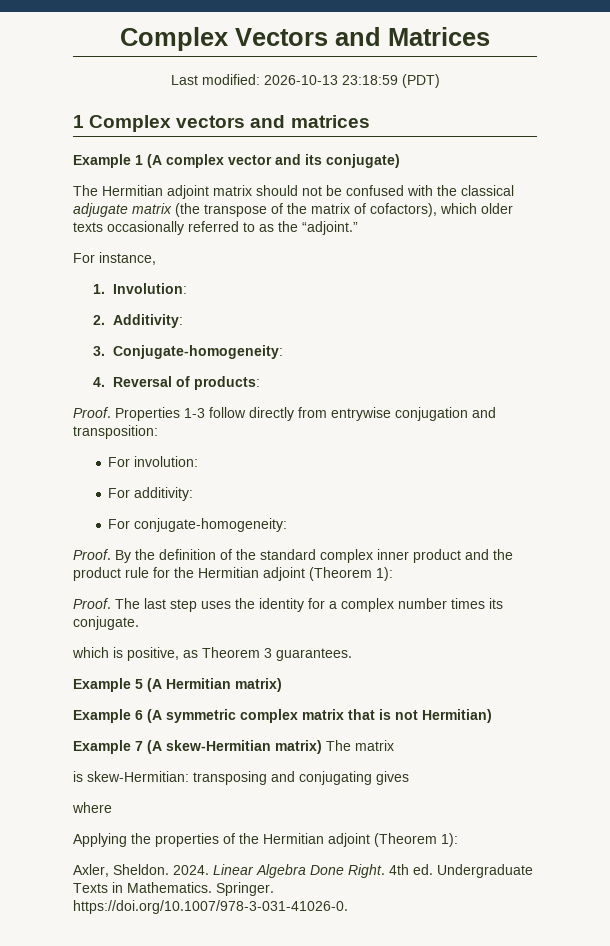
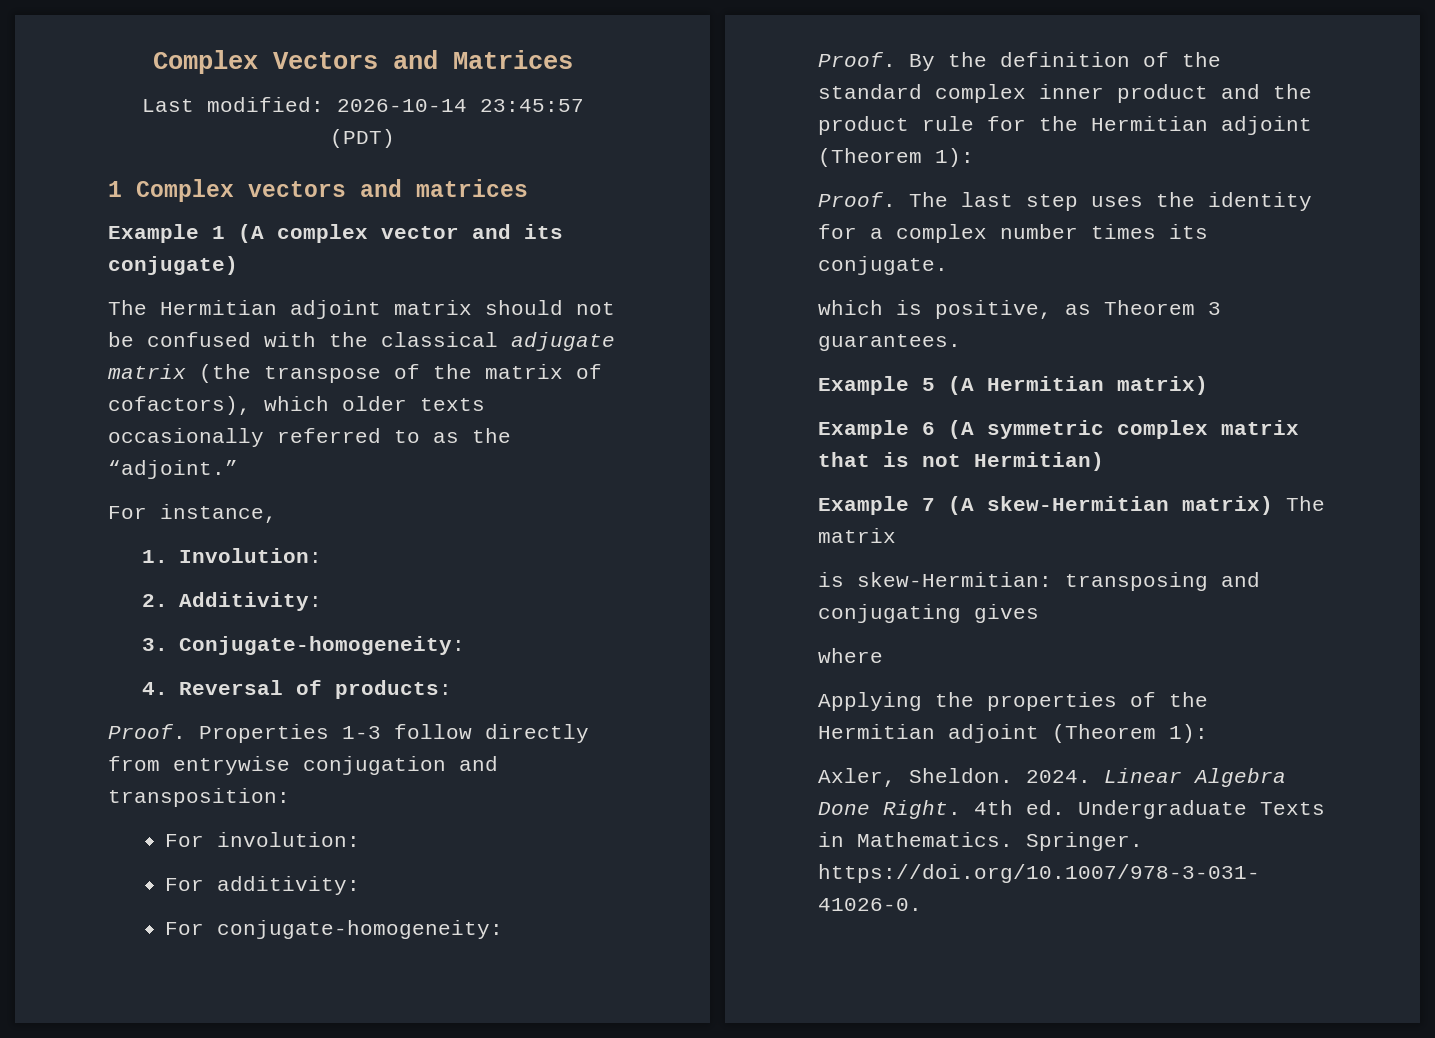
[263,75,398,85] 2026-10-13 23:18:59 -> [336,99,584,112] 2026-10-14 23:45:57

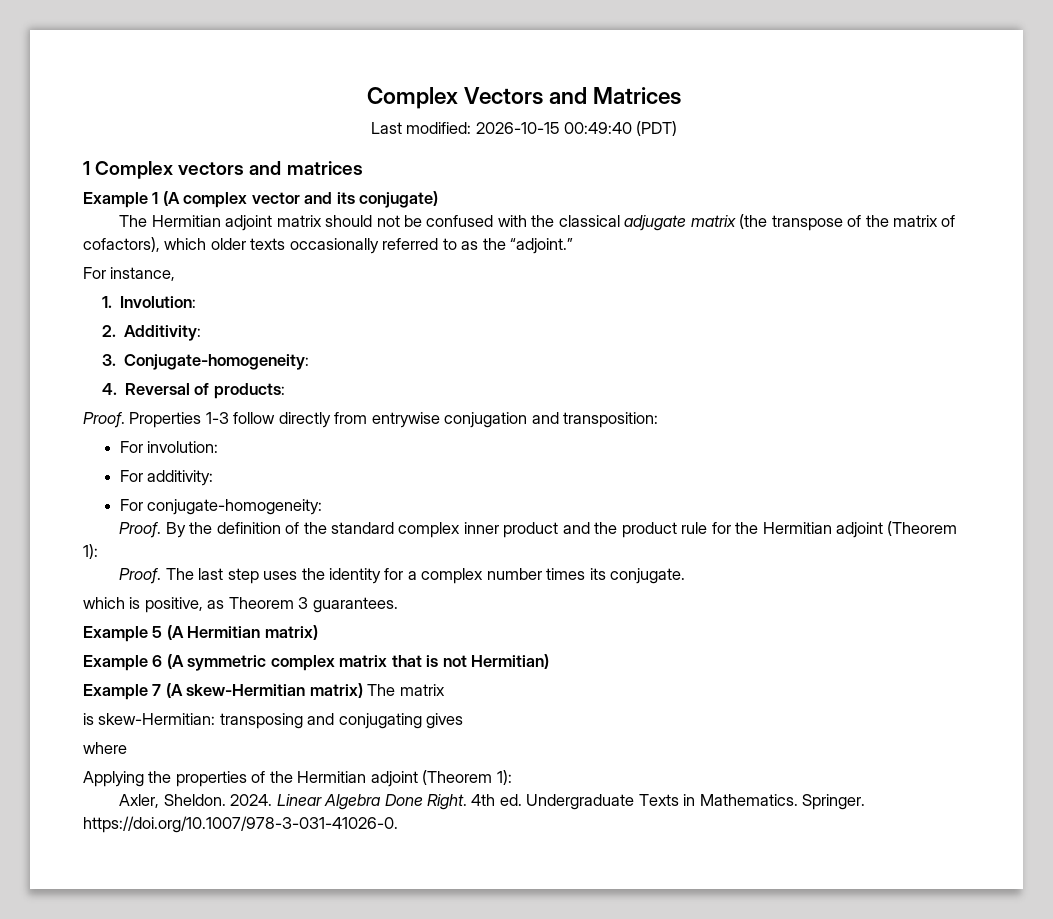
[336,99,584,112] 2026-10-14 23:45:57 -> [475,122,632,134] 2026-10-15 00:49:40

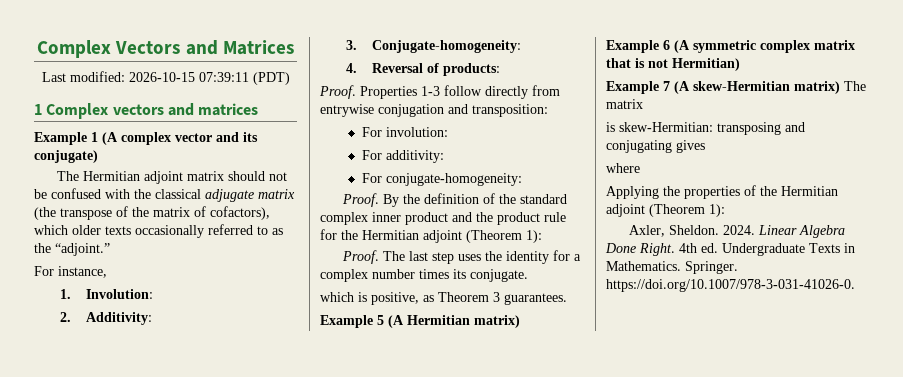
[563,122,632,134] 00:49:40 -> [198,72,249,82] 07:39:11

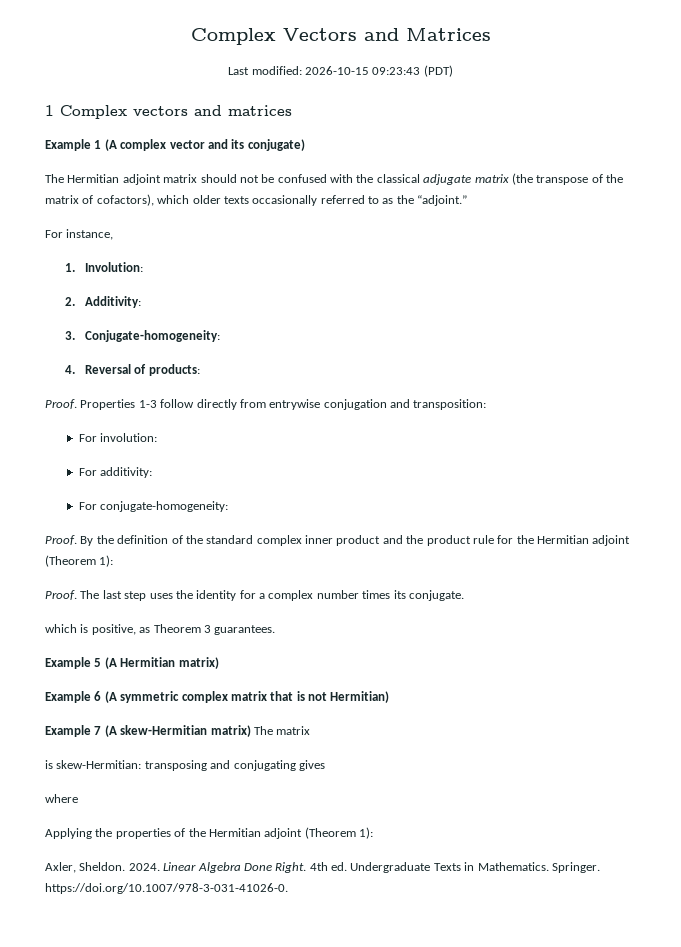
[198,72,249,82] 07:39:11 -> [372,67,421,75] 09:23:43

